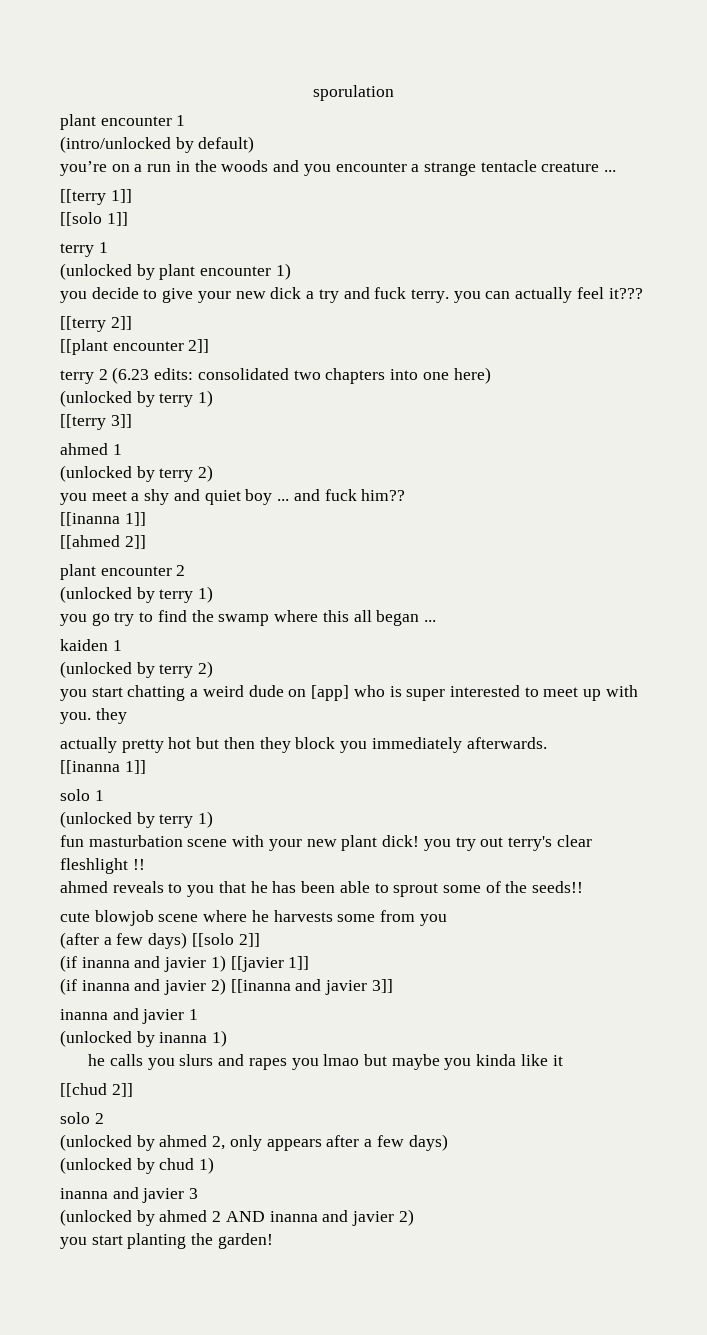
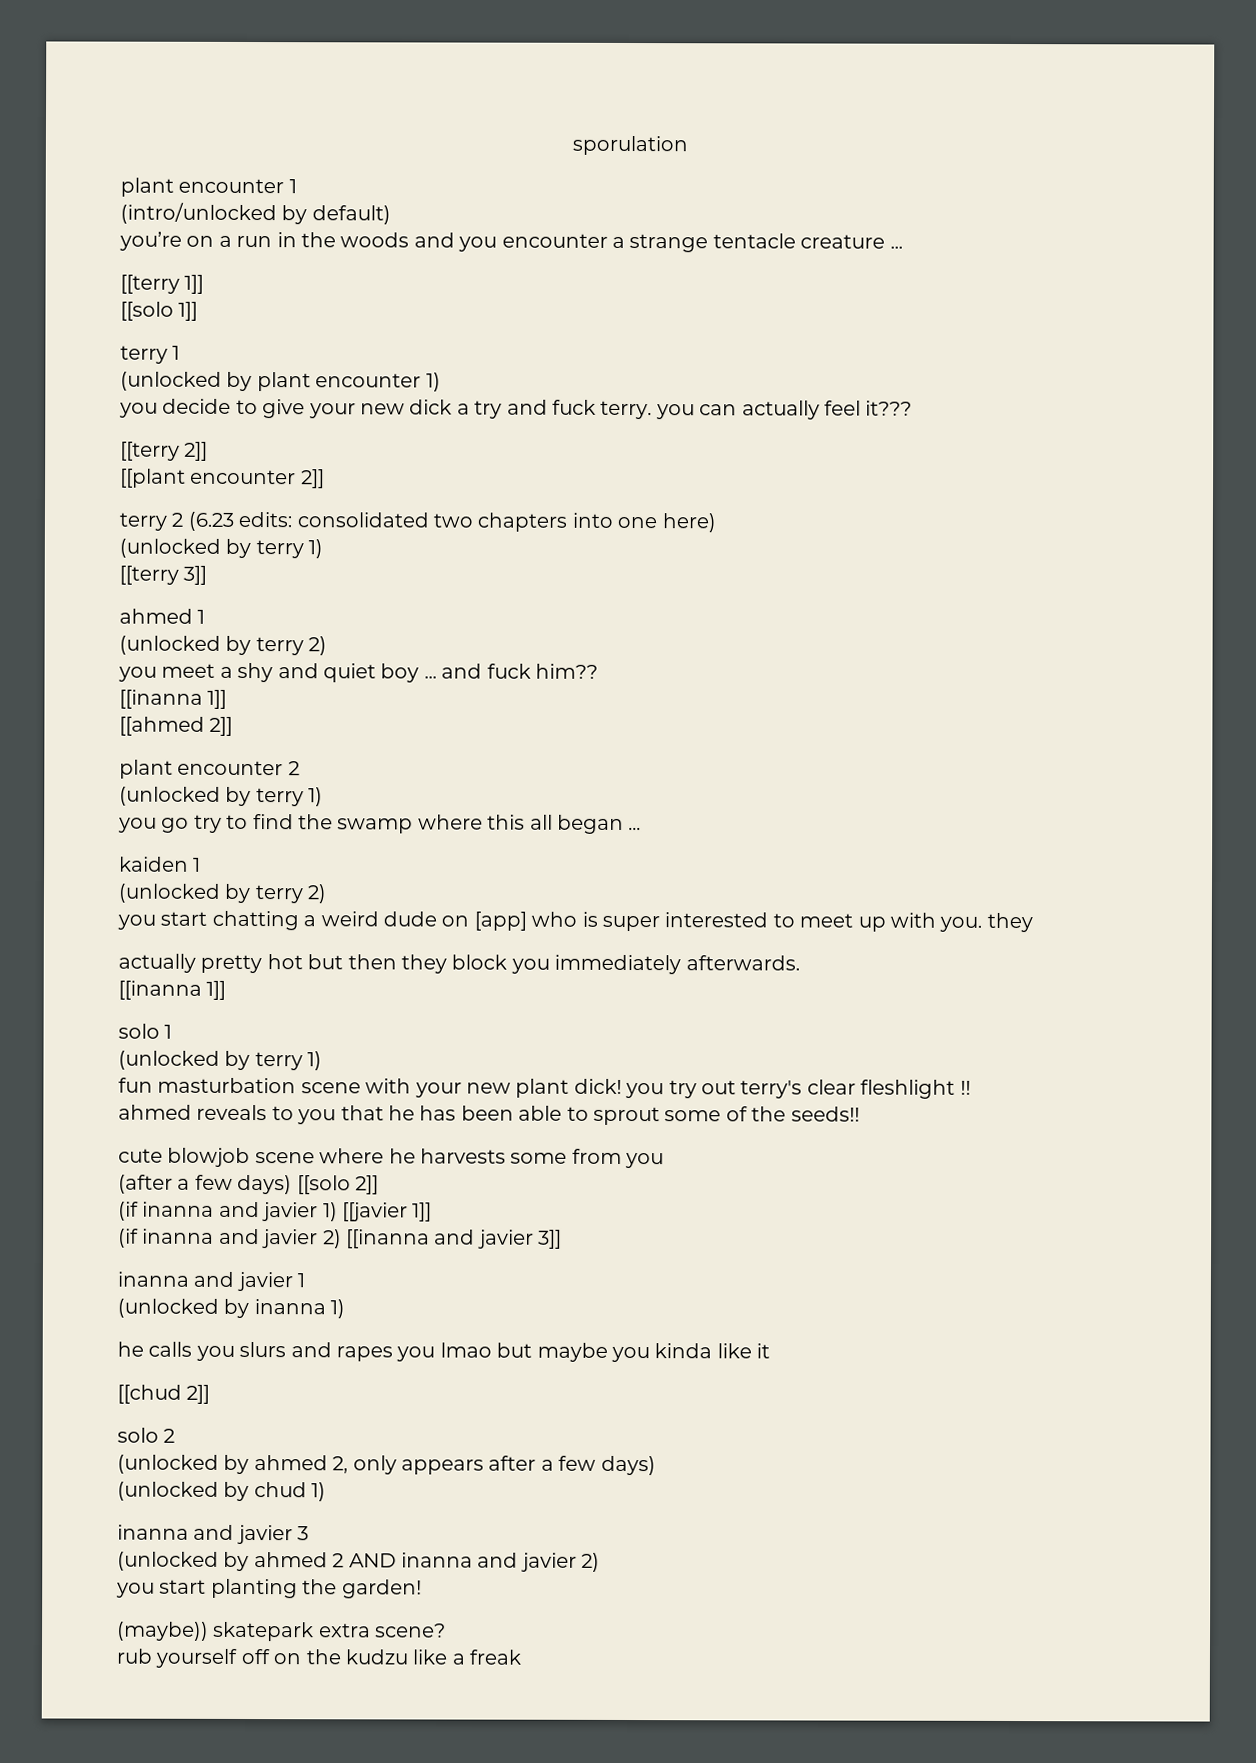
(273, 1241) none -> [117,1621,447,1642] [116,1648,522,1668] // (maybe)) skatepark extra scene? // rub yourself off on the kudzu like a freak

